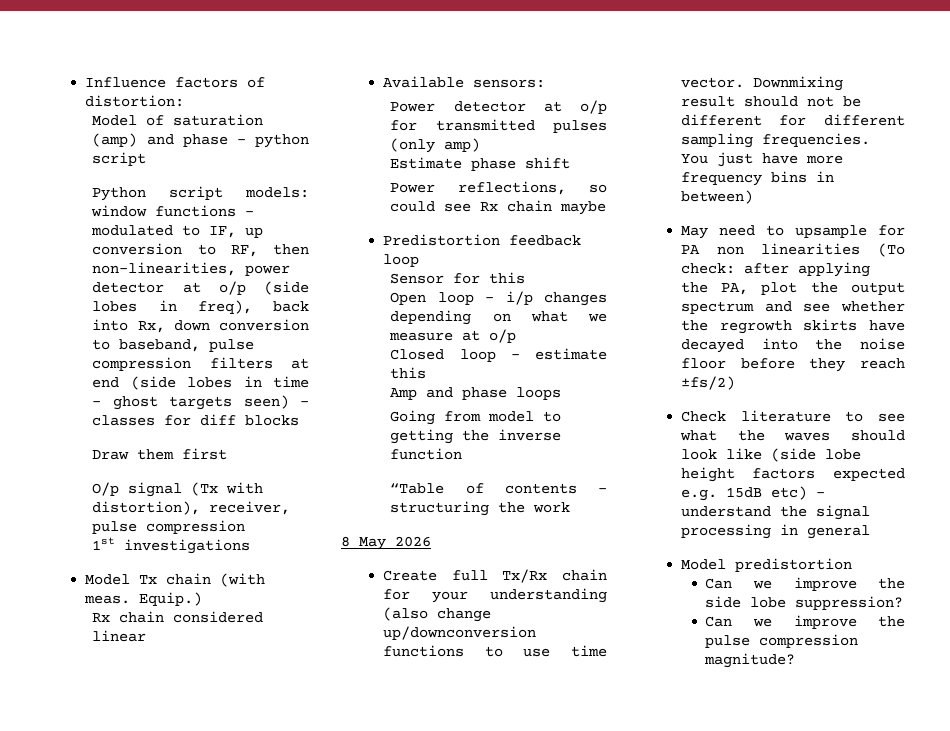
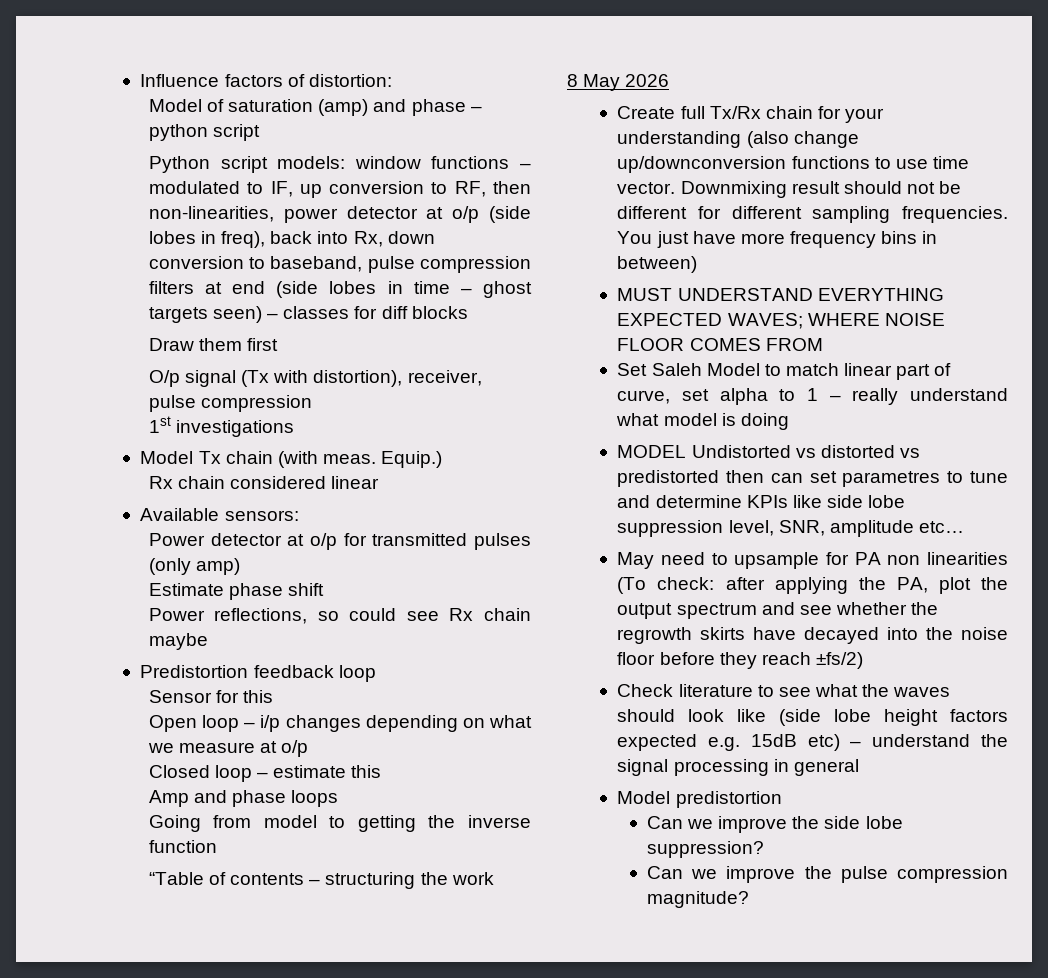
(753, 197) none -> [617,288,944,301] [617,313,945,329] [617,338,823,351] [617,363,952,380] [617,388,1008,405] [616,413,789,430] [617,445,920,458] [617,470,1008,487] [617,495,906,508] [617,520,964,537] // MUST UNDERSTAND EVERYTHING EXPECTED WAVES; WHERE NOISE FLOOR COMES FROM // Set Saleh Model to match linear part of curve, set alpha to 1 – really understand what model is doing // MODEL Undistorted vs distorted vs predistorted then can set parametres to tune and determine KPIs like side lobe suppression level, SNR, amplitude etc…

